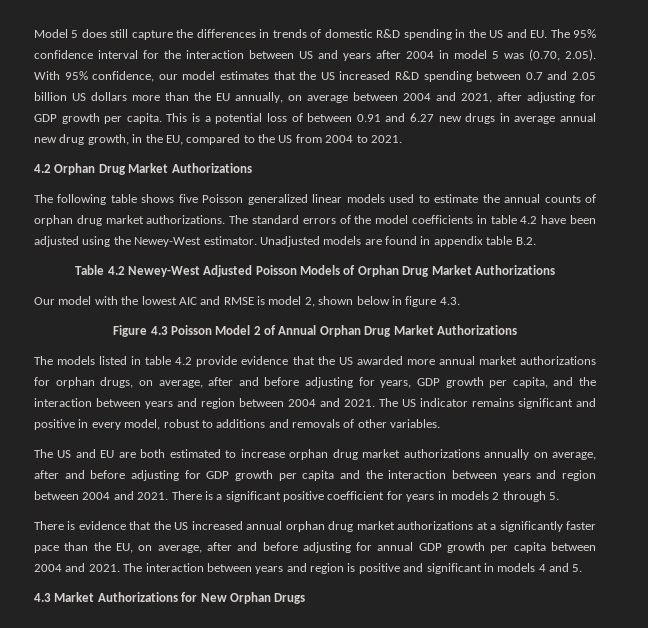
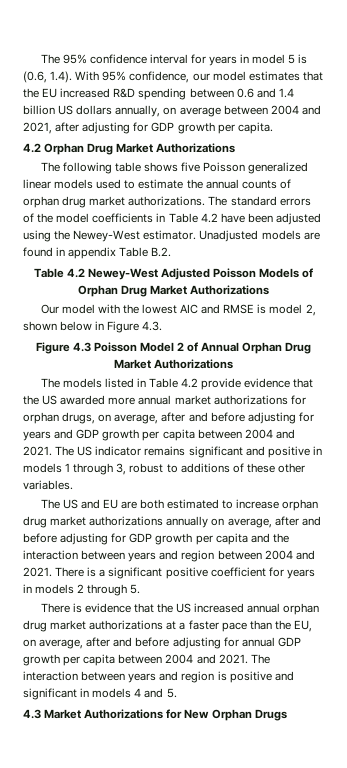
[34,29,548,40] Model 5 does still capture the differences in trends of domestic R&D spending in the US and EU. -> (40, 59) none
[164,49,596,61] the interaction between US and years after 2004 in model 5 was (0.70, 2.05). -> [209,54,308,66] [23,71,73,83] years in model 5 is (0.6, 1.4).
[320,72,335,80] US -> [42,88,58,98] EU
[525,71,597,80] [34,92,230,101] 0.7 and 2.05 billion US dollars more than the EU -> [236,88,294,98] [23,105,113,115] 0.6 and 1.4 billion US dollars
[166,113,596,124] [34,134,402,145] This is a potential loss of between 0.91 and 6.27 new drugs in average annual new drug growth, in the EU, compared to the US from 2004 to 2021. -> (273, 128) none
[490,215,517,224] table -> [168,213,198,223] Table
[486,236,513,245] table -> [119,247,149,257] Table
[405,296,437,307] figure -> [107,321,140,333] Figure
[145,356,172,365] table -> [148,378,178,388] Table
[380,377,596,388] [34,398,235,409] years, GDP growth per capita, and the interaction between years and region -> [23,429,195,441] years and GDP growth per capita
[91,419,355,430] every model, robust to additions and removals of -> [23,463,275,475] models 1 through 3, robust to additions of these
[499,521,563,532] significantly -> (186, 626) none

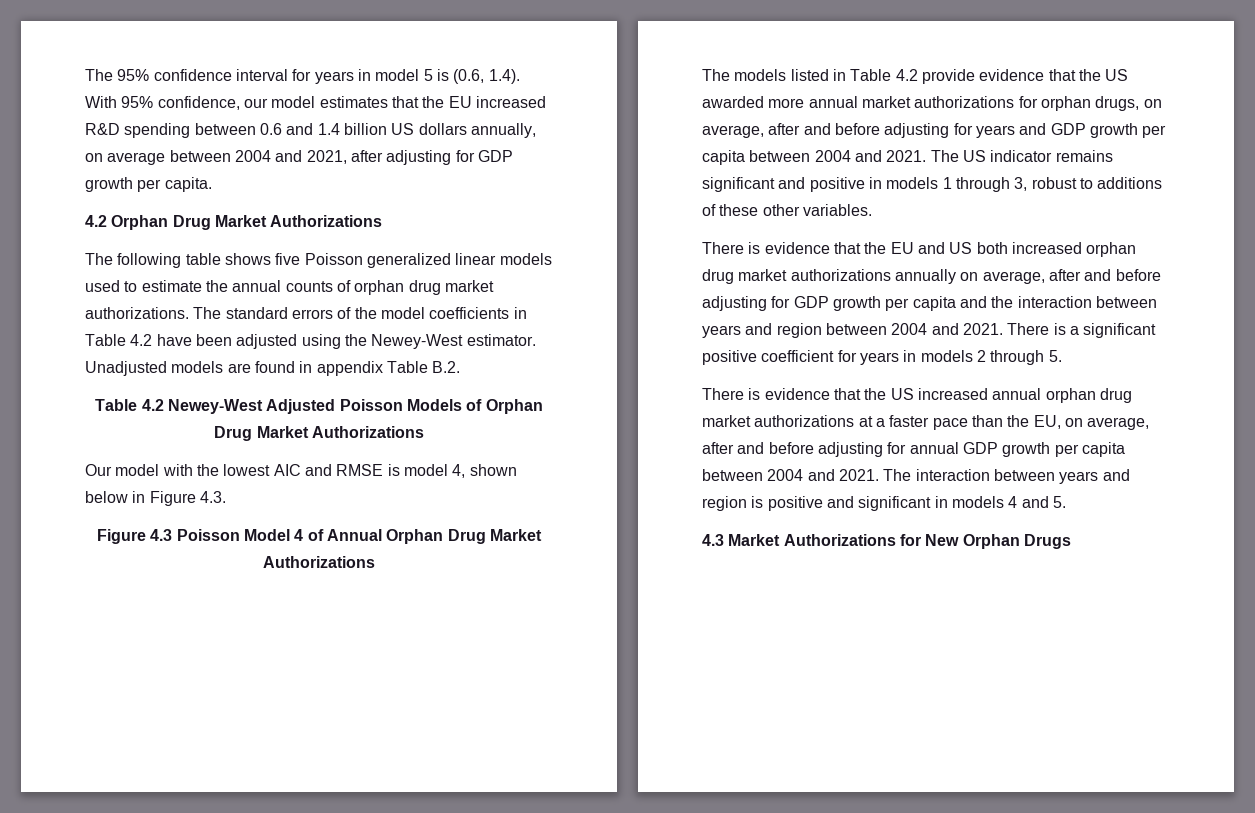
[305,304,316,316] 2, -> [452,464,466,478] 4,
[176,342,184,351] 2 -> [294,529,304,541] 4
[40,499,280,509] The US and EU are both estimated to increase -> [702,242,1082,254] There is evidence that the EU and US both increased

